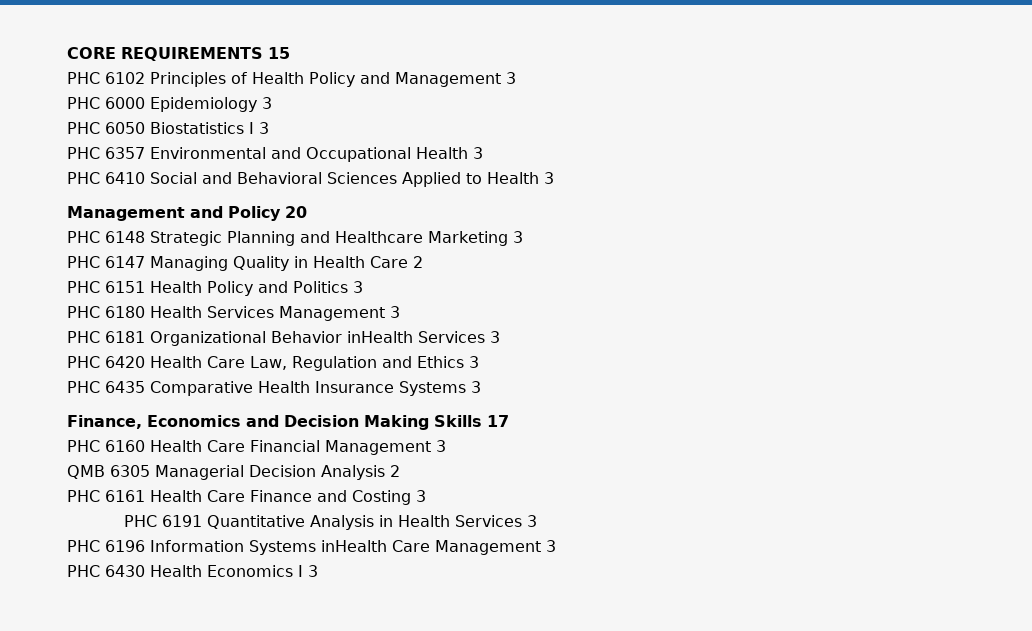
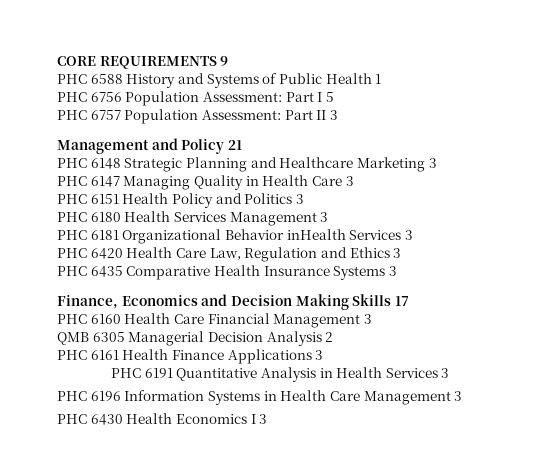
[268,47,290,59] [67,72,516,87] [67,97,272,112] [67,122,269,134] [67,147,483,162] [67,172,539,187] 15 // PHC 6102 Principles of Health Policy and Management 3 // PHC 6000 Epidemiology 3 // PHC 6050 Biostatistics I 3 // PHC 6357 Environmental and Occupational Health 3 // PHC 6410 Social and Behavioral Sciences Applied to Health -> [220,56,229,66] [57,73,382,88] [57,91,334,106] [57,109,327,124] 9 // PHC 6588 History and Systems of Public Health 1 // PHC 6756 Population Assessment: Part I 5 // PHC 6757 Population Assessment: Part II
[285,206,307,218] 20 -> [227,140,242,150] 21
[413,256,423,268] 2 -> [345,176,354,186] 3
[207,490,411,505] Care Finance and Costing -> [171,349,312,364] Finance Applications
[321,540,387,552] inHealth -> [263,390,327,401] in Health

